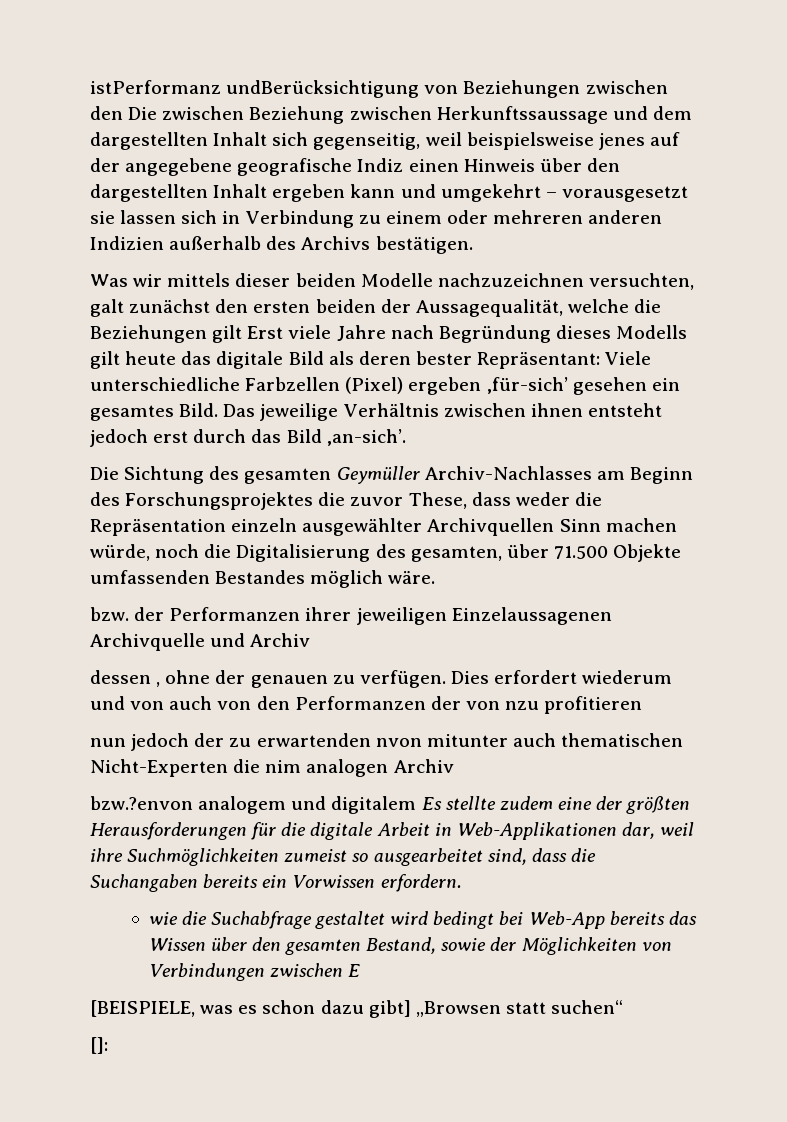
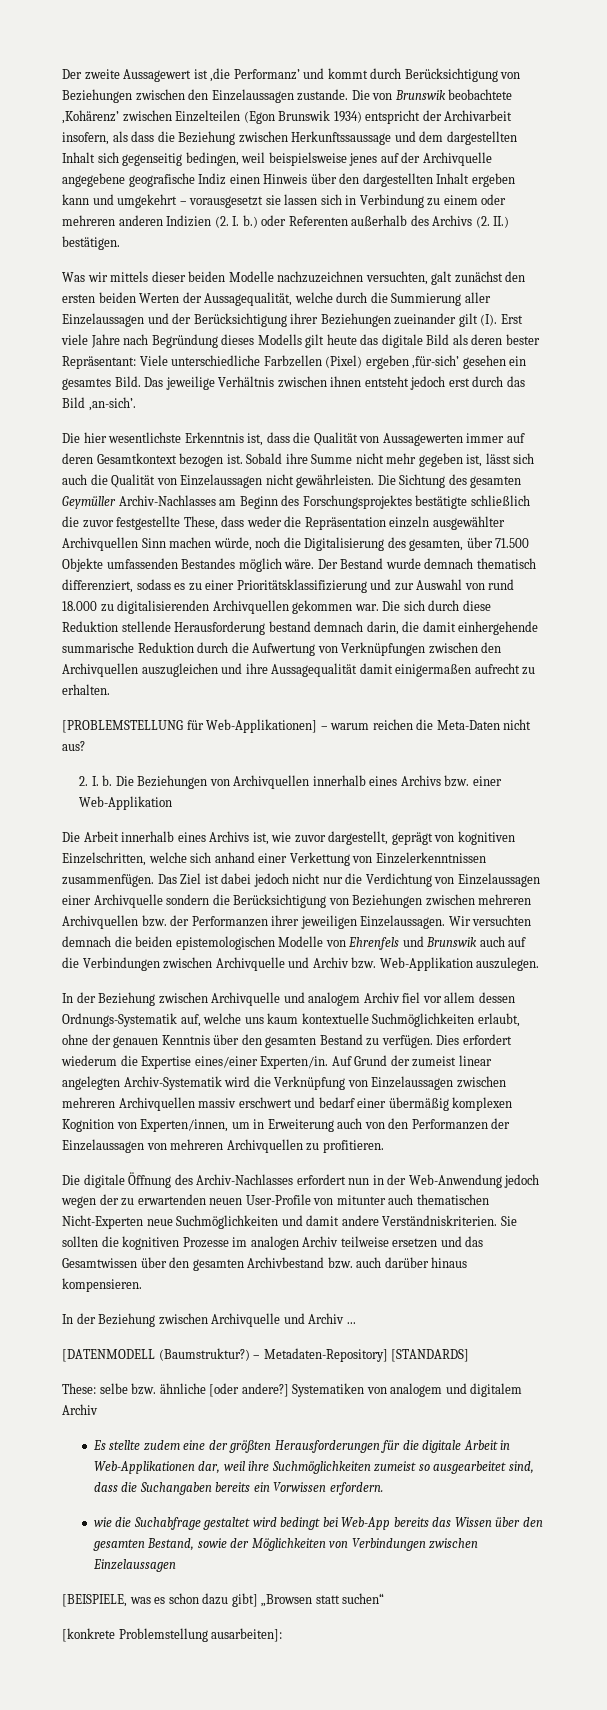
[90,80,668,98] [90,106,245,120] istPerformanz undBerücksichtigung von Beziehungen zwischen den Die zwischen -> [62,68,521,82] [62,89,513,103] [62,110,513,124] [62,131,175,145] Der zweite Aussagewert ist ‚die Performanz’ und kommt durch Berücksichtigung von Beziehungen zwischen den Einzelaussagen zustande. Die von Brunswik beobachtete ‚Kohärenz’ zwischen Einzelteilen (Egon Brunswik 1934) entspricht der Archivarbeit insofern, als dass die
[313,133,421,150] gegenseitig, -> [122,152,239,166] gegenseitig bedingen,
(120, 165) none -> [422,152,492,166] Archivquelle
(164, 243) none -> [214,215,348,228] (2. I. b.) oder Referenten
(371, 243) none -> [475,216,510,228] (2. II.)
(376, 306) none -> [139,293,180,303] Werten
[634,299,662,313] [90,325,243,343] die Beziehungen gilt -> [336,292,491,306] [62,313,498,327] durch die Summierung aller Einzelaussagen und der Berücksichtigung ihrer Beziehungen zueinander gilt (I).
(119, 473) none -> [83,432,525,446] [62,453,535,467] [62,474,396,488] hier wesentlichste Erkenntnis ist, dass die Qualität von Aussagewerten immer auf deren Gesamtkontext bezogen ist. Sobald ihre Summe nicht mehr gegeben ist, lässt sich auch die Qualität von Einzelaussagen nicht gewährleisten. Die
(314, 501) none -> [415,495,530,509] bestätigte schließlich
(404, 501) none -> [116,516,181,530] festgestellte
(436, 577) // -> [317,558,536,569] [62,579,515,593] [62,600,491,614] [62,621,539,635] [62,642,502,656] [62,663,536,677] [62,684,110,695] [62,719,532,733] [62,741,85,751] [79,775,502,789] [79,796,173,810] [62,831,515,845] [62,852,486,866] [62,873,540,887] [62,894,532,908] [62,915,138,929] Der Bestand wurde demnach thematisch differenziert, sodass es zu einer Prioritätsklassifizierung und zur Auswahl von rund 18.000 zu digitalisierenden Archivquellen gekommen war. Die sich durch diese Reduktion stellende Herausforderung bestand demnach darin, die damit einhergehende summarische Reduktion durch die Aufwertung von Verknüpfungen zwischen den Archivquellen auszugleichen und ihre Aussagequalität damit einigermaßen aufrecht zu erhalten. // [PROBLEMSTELLUNG für Web-Applikationen] – warum reichen die Meta-Daten nicht aus? // 2. I. b. Die Beziehungen von Archivquellen innerhalb eines Archivs bzw. einer Web-Applikation // Die Arbeit innerhalb eines Archivs ist, wie zuvor dargestellt, geprägt von kognitiven Einzelschritten, welche sich anhand einer Verkettung von Einzelerkenntnissen zusammenfügen. Das Ziel ist dabei jedoch nicht nur die Verdichtung von Einzelaussagen einer Archivquelle sondern die Berücksichtigung von Beziehungen zwischen mehreren Archivquellen
[451,607,612,625] [90,633,311,651] [90,670,328,688] Einzelaussagenen Archivquelle und Archiv // dessen , ohne der genauen -> [360,915,532,929] [62,936,527,950] [62,957,540,971] [62,992,515,1006] [62,1013,520,1027] [62,1034,363,1048] Einzelaussagen. Wir versuchten demnach die beiden epistemologischen Modelle von Ehrenfels und Brunswik auch auf die Verbindungen zwischen Archivquelle und Archiv bzw. Web-Applikation auszulegen. // In der Beziehung zwischen Archivquelle und analogem Archiv fiel vor allem dessen Ordnungs-Systematik auf, welche uns kaum kontextuelle Suchmöglichkeiten erlaubt, ohne der genauen Kenntnis über den gesamten Bestand
[90,696,165,710] und von -> [120,1055,492,1069] [62,1076,506,1090] [62,1097,513,1111] [62,1119,334,1132] die Expertise eines/einer Experten/in. Auf Grund der zumeist linear angelegten Archiv-Systematik wird die Verknüpfung von Einzelaussagen zwischen mehreren Archivquellen massiv erschwert und bedarf einer übermäßig komplexen Kognition von Experten/innen, um in Erweiterung
[465,696,643,714] [90,733,684,751] [90,759,454,777] [90,796,193,810] von nzu profitieren // nun jedoch der zu erwartenden nvon mitunter auch thematischen Nicht-Experten die nim analogen Archiv // bzw.?envon -> [62,1139,384,1153] [62,1172,540,1188] [61,1194,489,1208] [62,1215,517,1229] [62,1236,484,1250] [62,1257,468,1271] [62,1278,142,1292] [62,1313,356,1327] [62,1348,470,1362] [62,1383,387,1397] Einzelaussagen von mehreren Archivquellen zu profitieren. // Die digitale Öffnung des Archiv-Nachlasses erfordert nun in der Web-Anwendung jedoch wegen der zu erwartenden neuen User-Profile von mitunter auch thematischen Nicht-Experten neue Suchmöglichkeiten und damit andere Verständniskriterien. Sie sollten die kognitiven Prozesse im analogen Archiv teilweise ersetzen und das Gesamtwissen über den gesamten Archivbestand bzw. auch darüber hinaus kompensieren. // In der Beziehung zwischen Archivquelle und Archiv ... // [DATENMODELL (Baumstruktur?) – Metadaten-Repository] [STANDARDS] // These: selbe bzw. ähnliche [oder andere?] Systematiken von
(417, 805) none -> [62,1404,98,1415] Archiv //
[347,964,360,977] E -> [92,1559,176,1572] Einzelaussagen
[90,1037,108,1054] []: -> [62,1628,283,1642] [konkrete Problemstellung ausarbeiten]:

